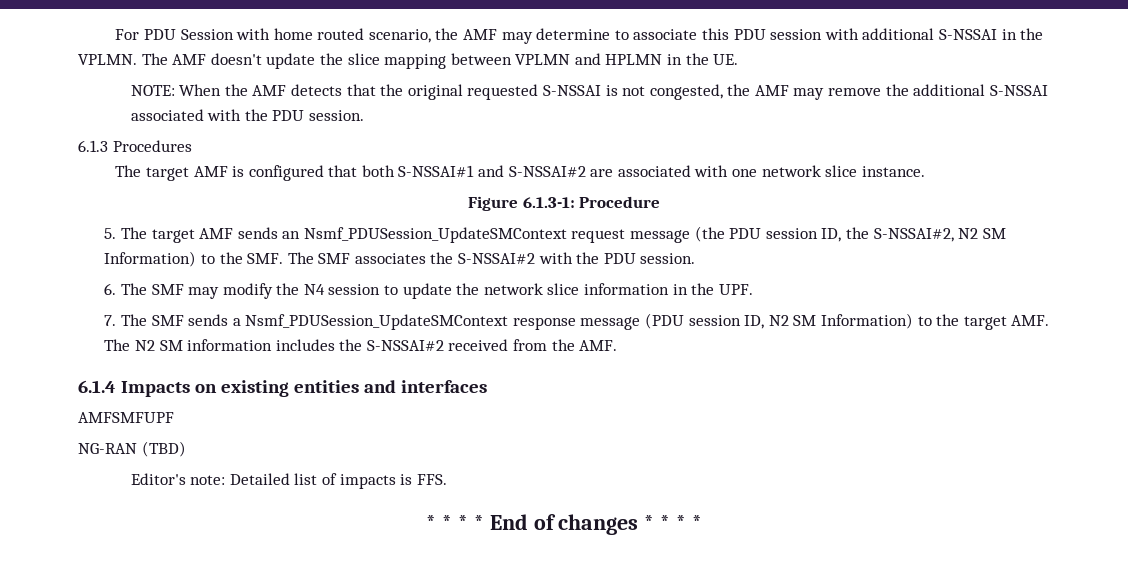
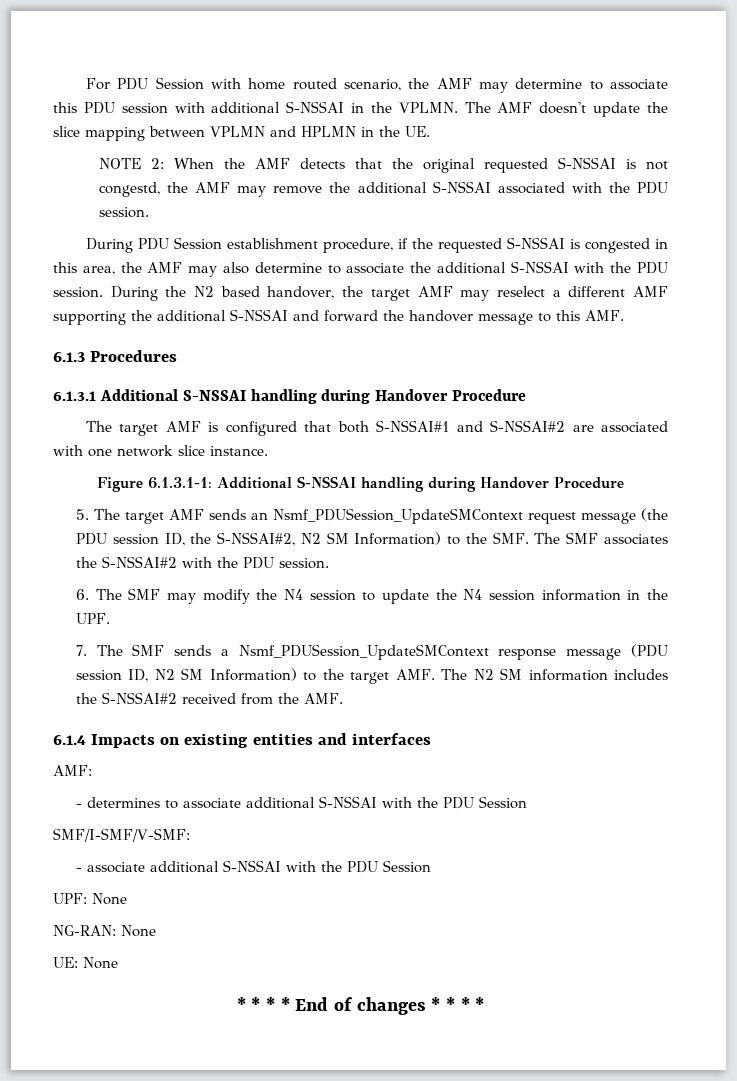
[130,85,175,96] NOTE: -> [98,158,164,169] NOTE 2:
[649,84,723,100] congested, -> [98,182,160,197] congestd,
[78,140,192,152] 6.1.3 Procedures -> [85,237,668,253] [53,261,669,277] [53,286,668,301] [53,309,624,325] [53,350,178,362] [53,389,527,404] During PDU Session establishment procedure, if the requested S-NSSAI is congested in this area, the AMF may also determine to associate the additional S-NSSAI with the PDU session. During the N2 based handover, the target AMF may reselect a different AMF supporting the additional S-NSSAI and forward the handover message to this AMF. // 6.1.3 Procedures // 6.1.3.1 Additional S-NSSAI handling during Handover Procedure
[522,197,575,208] 6.1.3-1: -> [148,476,549,492] 6.1.3.1-1: Additional S-NSSAI handling during Handover
[483,283,580,295] network slice -> [463,589,535,601] N4 session
[78,412,174,423] [78,441,186,457] [130,473,447,489] AMFSMFUPF // NG-RAN (TBD) // Editor's note: Detailed list of impacts is FFS. -> [53,765,92,776] [75,796,527,809] [53,828,190,842] [75,860,431,873] [53,893,127,905] [53,925,156,937] [53,957,118,969] AMF: // - determines to associate additional S-NSSAI with the PDU Session // SMF/I-SMF/V-SMF: // - associate additional S-NSSAI with the PDU Session // UPF: None // NG-RAN: None // UE: None

